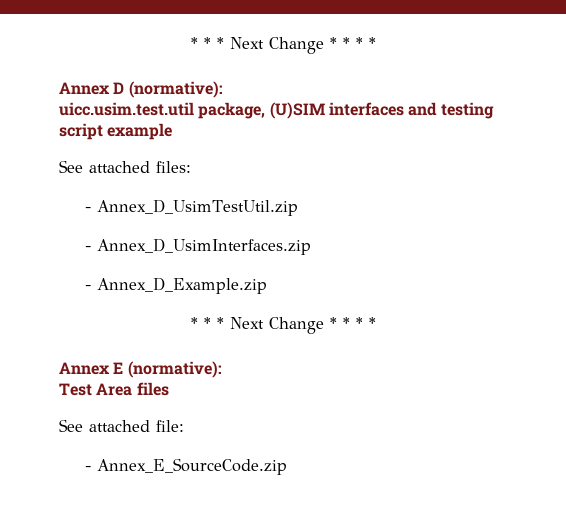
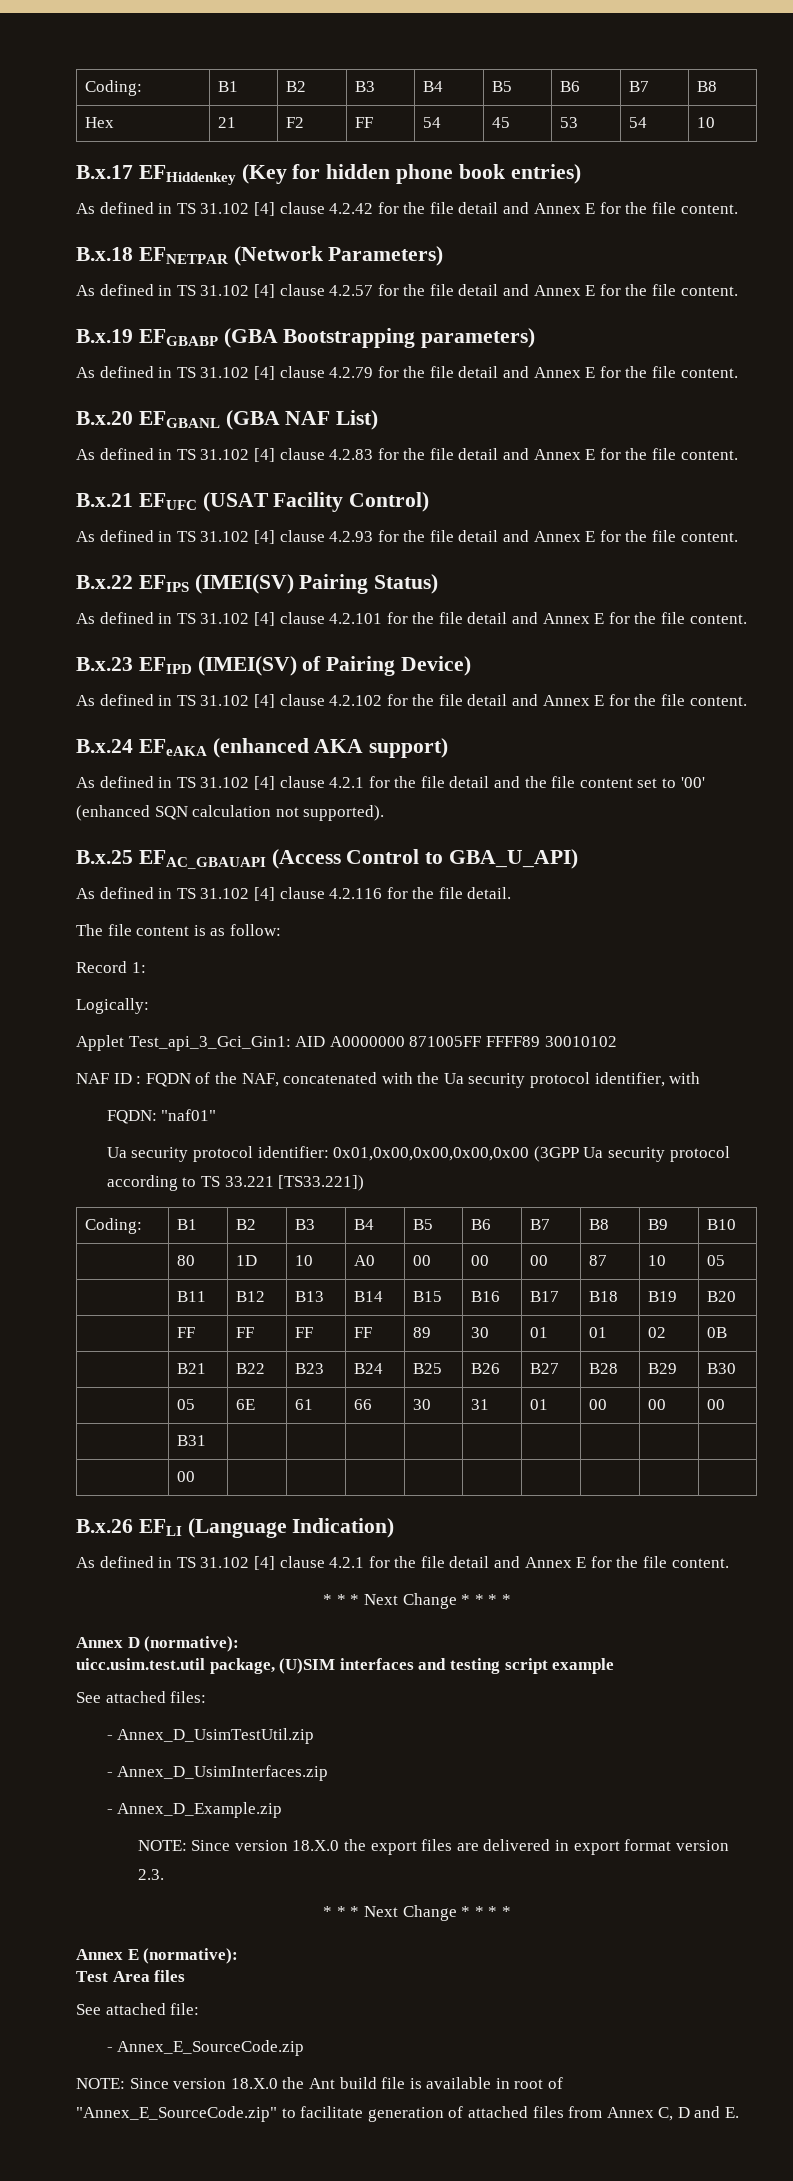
(190, 43) none -> [85,80,143,96] [218,81,239,92] [286,81,307,92] [355,81,376,92] [423,81,444,92] [492,81,513,92] [560,81,581,92] [629,81,650,92] [697,81,718,92] [85,117,115,128] [218,117,237,128] [286,117,305,128] [355,117,374,128] [423,117,442,128] [492,117,511,128] [560,117,579,128] [629,117,648,128] [697,117,716,128] [76,164,581,185] [76,202,738,216] [76,246,444,266] [76,284,738,298] [76,328,536,348] [76,366,738,380] [76,410,379,430] [76,448,738,462] [76,492,430,512] [76,530,738,544] [76,574,439,594] [76,612,747,626] [76,656,472,676] [76,694,747,708] [76,738,449,758] [76,776,705,790] [76,805,385,821] [76,849,579,869] [76,887,512,901] [76,924,281,936] [76,961,146,973] [76,998,149,1014] [76,1035,617,1051] [76,1072,701,1088] [106,1109,217,1124] [106,1146,730,1162] [106,1175,365,1191] [85,1218,143,1234] [177,1219,198,1230] [236,1219,257,1230] [295,1219,316,1230] [354,1219,375,1230] [413,1219,434,1230] [471,1219,492,1230] [530,1219,551,1230] [589,1219,610,1230] [648,1219,669,1230] [707,1219,737,1230] [177,1255,196,1266] [236,1255,258,1266] [295,1255,314,1266] [354,1255,376,1266] [413,1255,432,1266] [471,1255,490,1266] [530,1255,549,1266] [589,1255,608,1266] [648,1255,667,1266] [707,1255,726,1266] [177,1291,207,1302] [236,1291,266,1302] [295,1291,325,1302] [354,1291,384,1302] [413,1291,443,1302] [471,1291,501,1302] [530,1291,560,1302] [589,1291,619,1302] [648,1291,678,1302] [707,1291,737,1302] [177,1327,196,1338] [236,1327,255,1338] [295,1327,314,1338] [354,1327,373,1338] [413,1327,432,1338] [471,1327,490,1338] [530,1327,549,1338] [589,1327,608,1338] [648,1327,667,1338] [707,1327,728,1338] [177,1363,207,1374] [236,1363,266,1374] [295,1363,325,1374] [354,1363,384,1374] [413,1363,443,1374] [471,1363,501,1374] [530,1363,560,1374] [589,1363,619,1374] [648,1363,678,1374] [707,1363,737,1374] [177,1399,196,1410] [236,1399,256,1410] [295,1399,314,1410] [354,1399,373,1410] [413,1399,432,1410] [471,1399,490,1410] [530,1399,549,1410] [589,1399,608,1410] [648,1399,667,1410] [707,1399,726,1410] [177,1435,207,1446] [177,1471,196,1482] [76,1518,395,1538] [76,1556,729,1570] Coding: | B1 | B2 | B3 | B4 | B5 | B6 | B7 | B8 // Hex | 21 | F2 | FF | 54 | 45 | 53 | 54 | 10 // B.x.17 EFHiddenkey (Key for hidden phone book entries) // As defined in TS 31.102 [4] clause 4.2.42 for the file detail and Annex E for the file content. // B.x.18 EFNETPAR (Network Parameters) // As defined in TS 31.102 [4] clause 4.2.57 for the file detail and Annex E for the file content. // B.x.19 EFGBABP (GBA Bootstrapping parameters) // As defined in TS 31.102 [4] clause 4.2.79 for the file detail and Annex E for the file content. // B.x.20 EFGBANL (GBA NAF List) // As defined in TS 31.102 [4] clause 4.2.83 for the file detail and Annex E for the file content. // B.x.21 EFUFC (USAT Facility Control) // As defined in TS 31.102 [4] clause 4.2.93 for the file detail and Annex E for the file content. // B.x.22 EFIPS (IMEI(SV) Pairing Status) // As defined in TS 31.102 [4] clause 4.2.101 for the file detail and Annex E for the file content. // B.x.23 EFIPD (IMEI(SV) of Pairing Device) // As defined in TS 31.102 [4] clause 4.2.102 for the file detail and Annex E for the file content. // B.x.24 EFeAKA (enhanced AKA support) // As defined in TS 31.102 [4] clause 4.2.1 for the file detail and the file content set to '00' (enhanced SQN calculation not supported). // B.x.25 EFAC_GBAUAPI (Access Control to GBA_U_API) // As defined in TS 31.102 [4] clause 4.2.116 for the file detail. // The file content is as follow: // Record 1: // Logically: // Applet Test_api_3_Gci_Gin1: AID A0000000 871005FF FFFF89 30010102 // NAF ID : FQDN of the NAF, concatenated with the Ua security protocol identifier, with // FQDN: "naf01" // Ua security protocol identifier: 0x01,0x00,0x00,0x00,0x00 (3GPP Ua security protocol according to TS 33.221 [TS33.221]) // Coding: | B1 | B2 | B3 | B4 | B5 | B6 | B7 | B8 | B9 | B10 // | 80 | 1D | 10 | A0 | 00 | 00 | 00 | 87 | 10 | 05 // | B11 | B12 | B13 | B14 | B15 | B16 | B17 | B18 | B19 | B20 // | FF | FF | FF | FF | 89 | 30 | 01 | 01 | 02 | 0B // | B21 | B22 | B23 | B24 | B25 | B26 | B27 | B28 | B29 | B30 // | 05 | 6E | 61 | 66 | 30 | 31 | 01 | 00 | 00 | 00 // | B31 | | | | | | | | | // | 00 | | | | | | | | | // B.x.26 EFLI (Language Indication) // As defined in TS 31.102 [4] clause 4.2.1 for the file detail and Annex E for the file content. //
(268, 285) none -> [137,1839,729,1855] [137,1869,164,1880] // NOTE: Since version 18.X.0 the export files are delivered in export format version 2.3.
(288, 466) none -> [76,2077,564,2089] [76,2106,740,2122] // NOTE: Since version 18.X.0 the Ant build file is available in root of "Annex_E_SourceCode.zip" to facilitate generation of attached files from Annex C, D and E.

